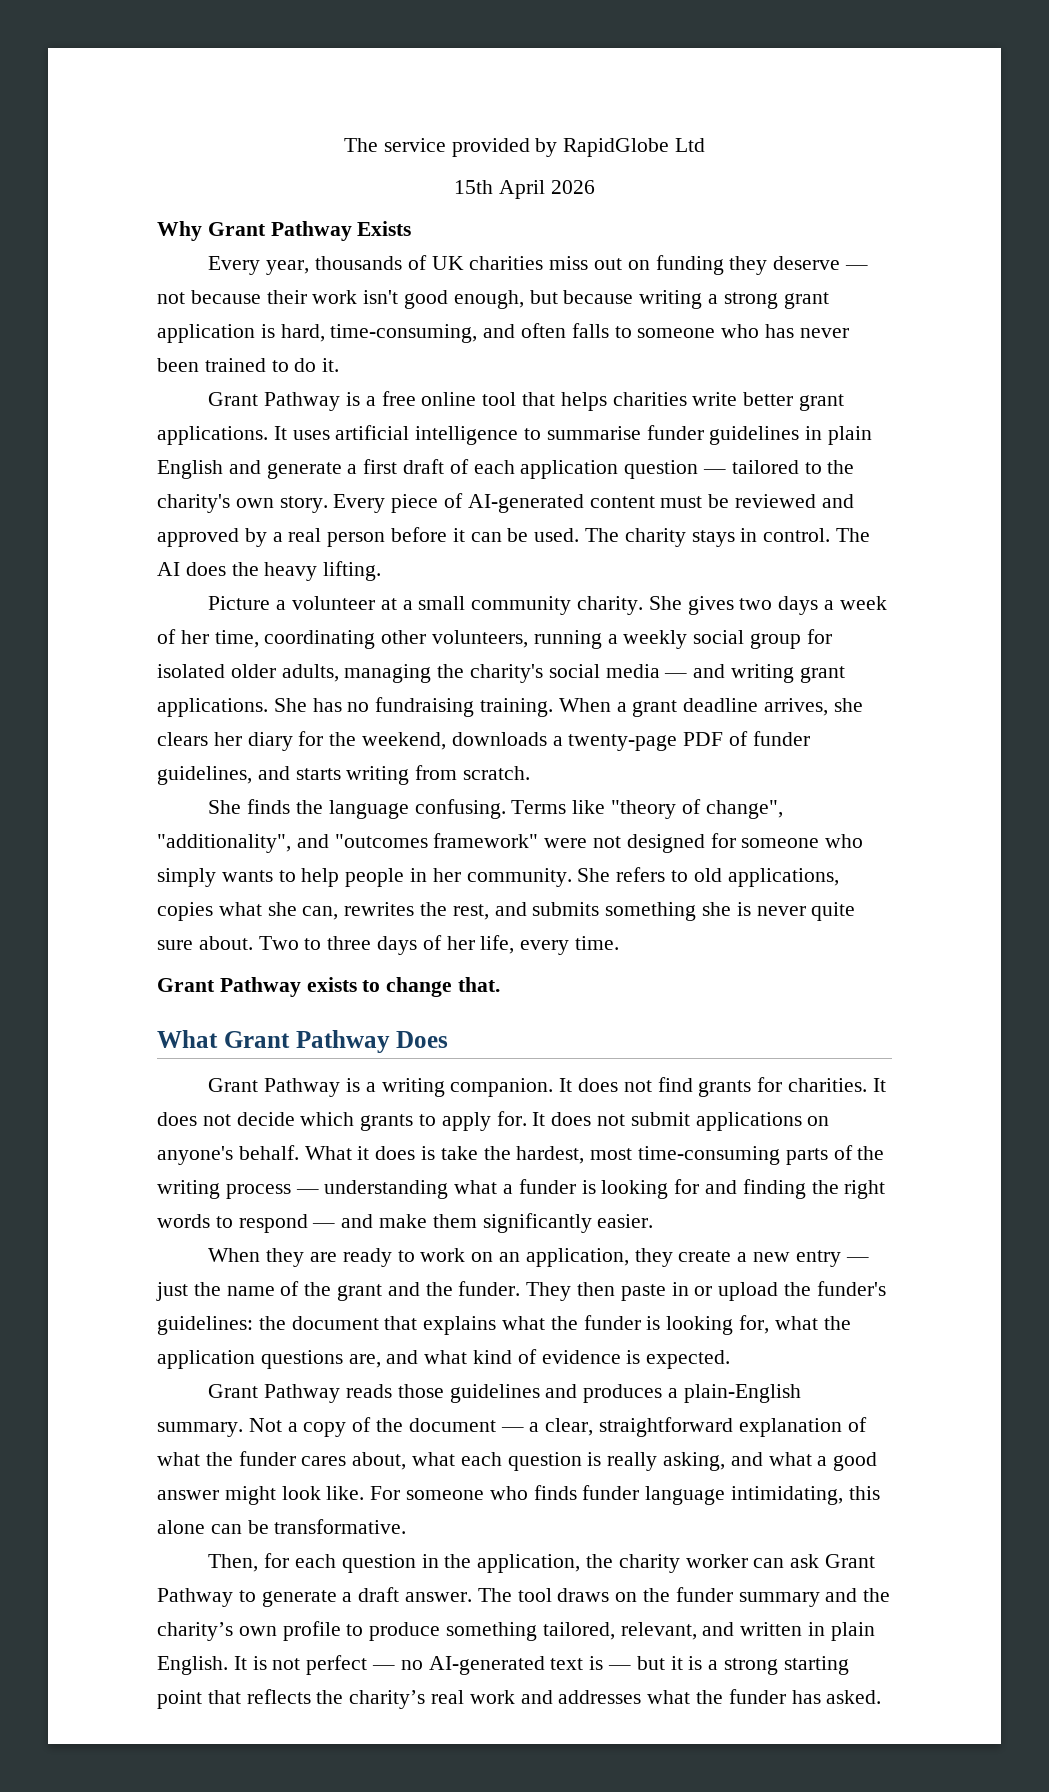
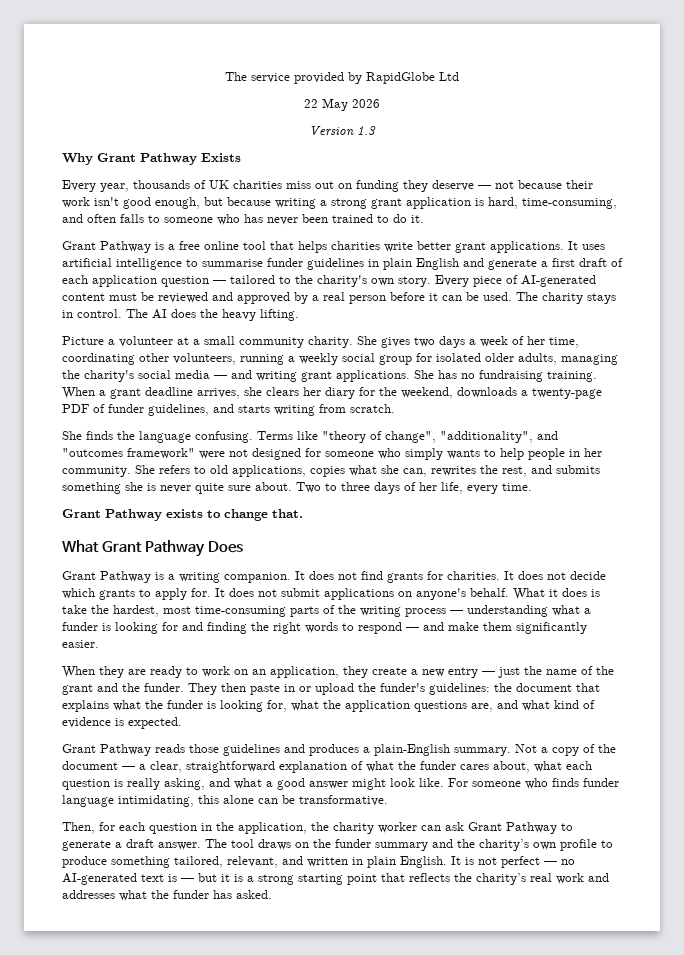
[454,180,545,199] 15th April -> [304,98,348,111] 22 May
(595, 187) none -> [309,126,376,136] // Version 1.3

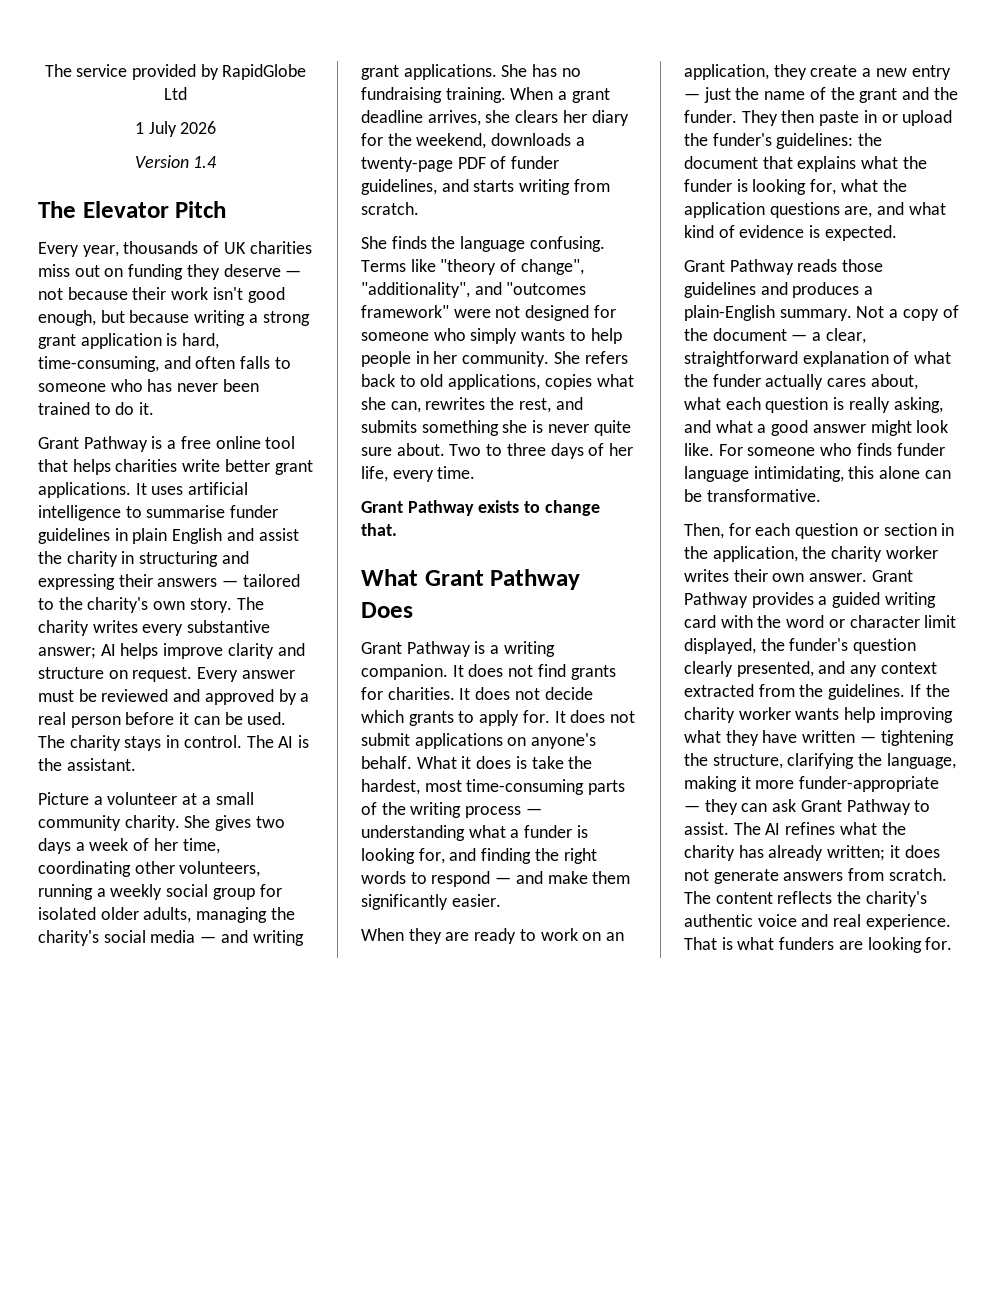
[304,98,348,111] 22 May -> [134,121,177,137] 1 July
[357,126,376,135] [62,153,241,165] 1.3 // Why Grant Pathway Exists -> [193,156,218,168] [38,201,227,218] 1.4 // The Elevator Pitch
[488,258,623,270] [62,275,209,287] generate a first draft of each application question -> [258,528,299,541] [38,551,249,567] [38,574,218,590] assist the charity in structuring and expressing their answers
[435,275,596,287] [62,293,105,301] Every piece of AI-generated content -> [236,597,264,610] [38,620,271,636] [38,643,305,659] [38,667,295,682] The charity writes every substantive answer; AI helps improve clarity and structure on request. Every answer
[171,309,299,321] does the heavy lifting. -> [298,735,310,748] [38,758,136,771] is the assistant.
(190, 469) none -> [361,374,395,387] back
[162,622,178,631] for -> [418,848,445,864] for,
(456, 765) none -> [765,374,824,390] actually
(197, 828) none -> [862,523,937,536] or section
(417, 827) none -> [684,569,913,582] [684,592,936,608] [684,615,957,628] [684,638,917,654] [684,661,937,677] [684,684,950,700] [684,707,953,723] [684,730,954,746] [684,753,956,769] [684,776,940,792] [684,799,738,815] writes their own answer. Grant Pathway provides a guided writing card with the word or character limit displayed, the funder's question clearly presented, and any context extracted from the guidelines. If the charity worker wants help improving what they have written — tightening the structure, clarifying the language, making it more funder-appropriate — they
[62,839,613,851] [62,856,575,868] [62,873,609,885] [62,890,272,901] generate a draft answer. The tool draws on the funder summary and the charity’s own profile to produce something tailored, relevant, and written in plain English. It is not perfect — no AI-generated text is — but it is a strong starting point that reflects the charity’s real work and addresses what the funder has asked. -> [684,822,906,835] [684,845,940,861] [684,868,947,884] [684,891,927,907] [684,914,951,930] [684,937,953,953] assist. The AI refines what the charity has already written; it does not generate answers from scratch. The content reflects the charity's authentic voice and real experience. That is what funders are looking for.

